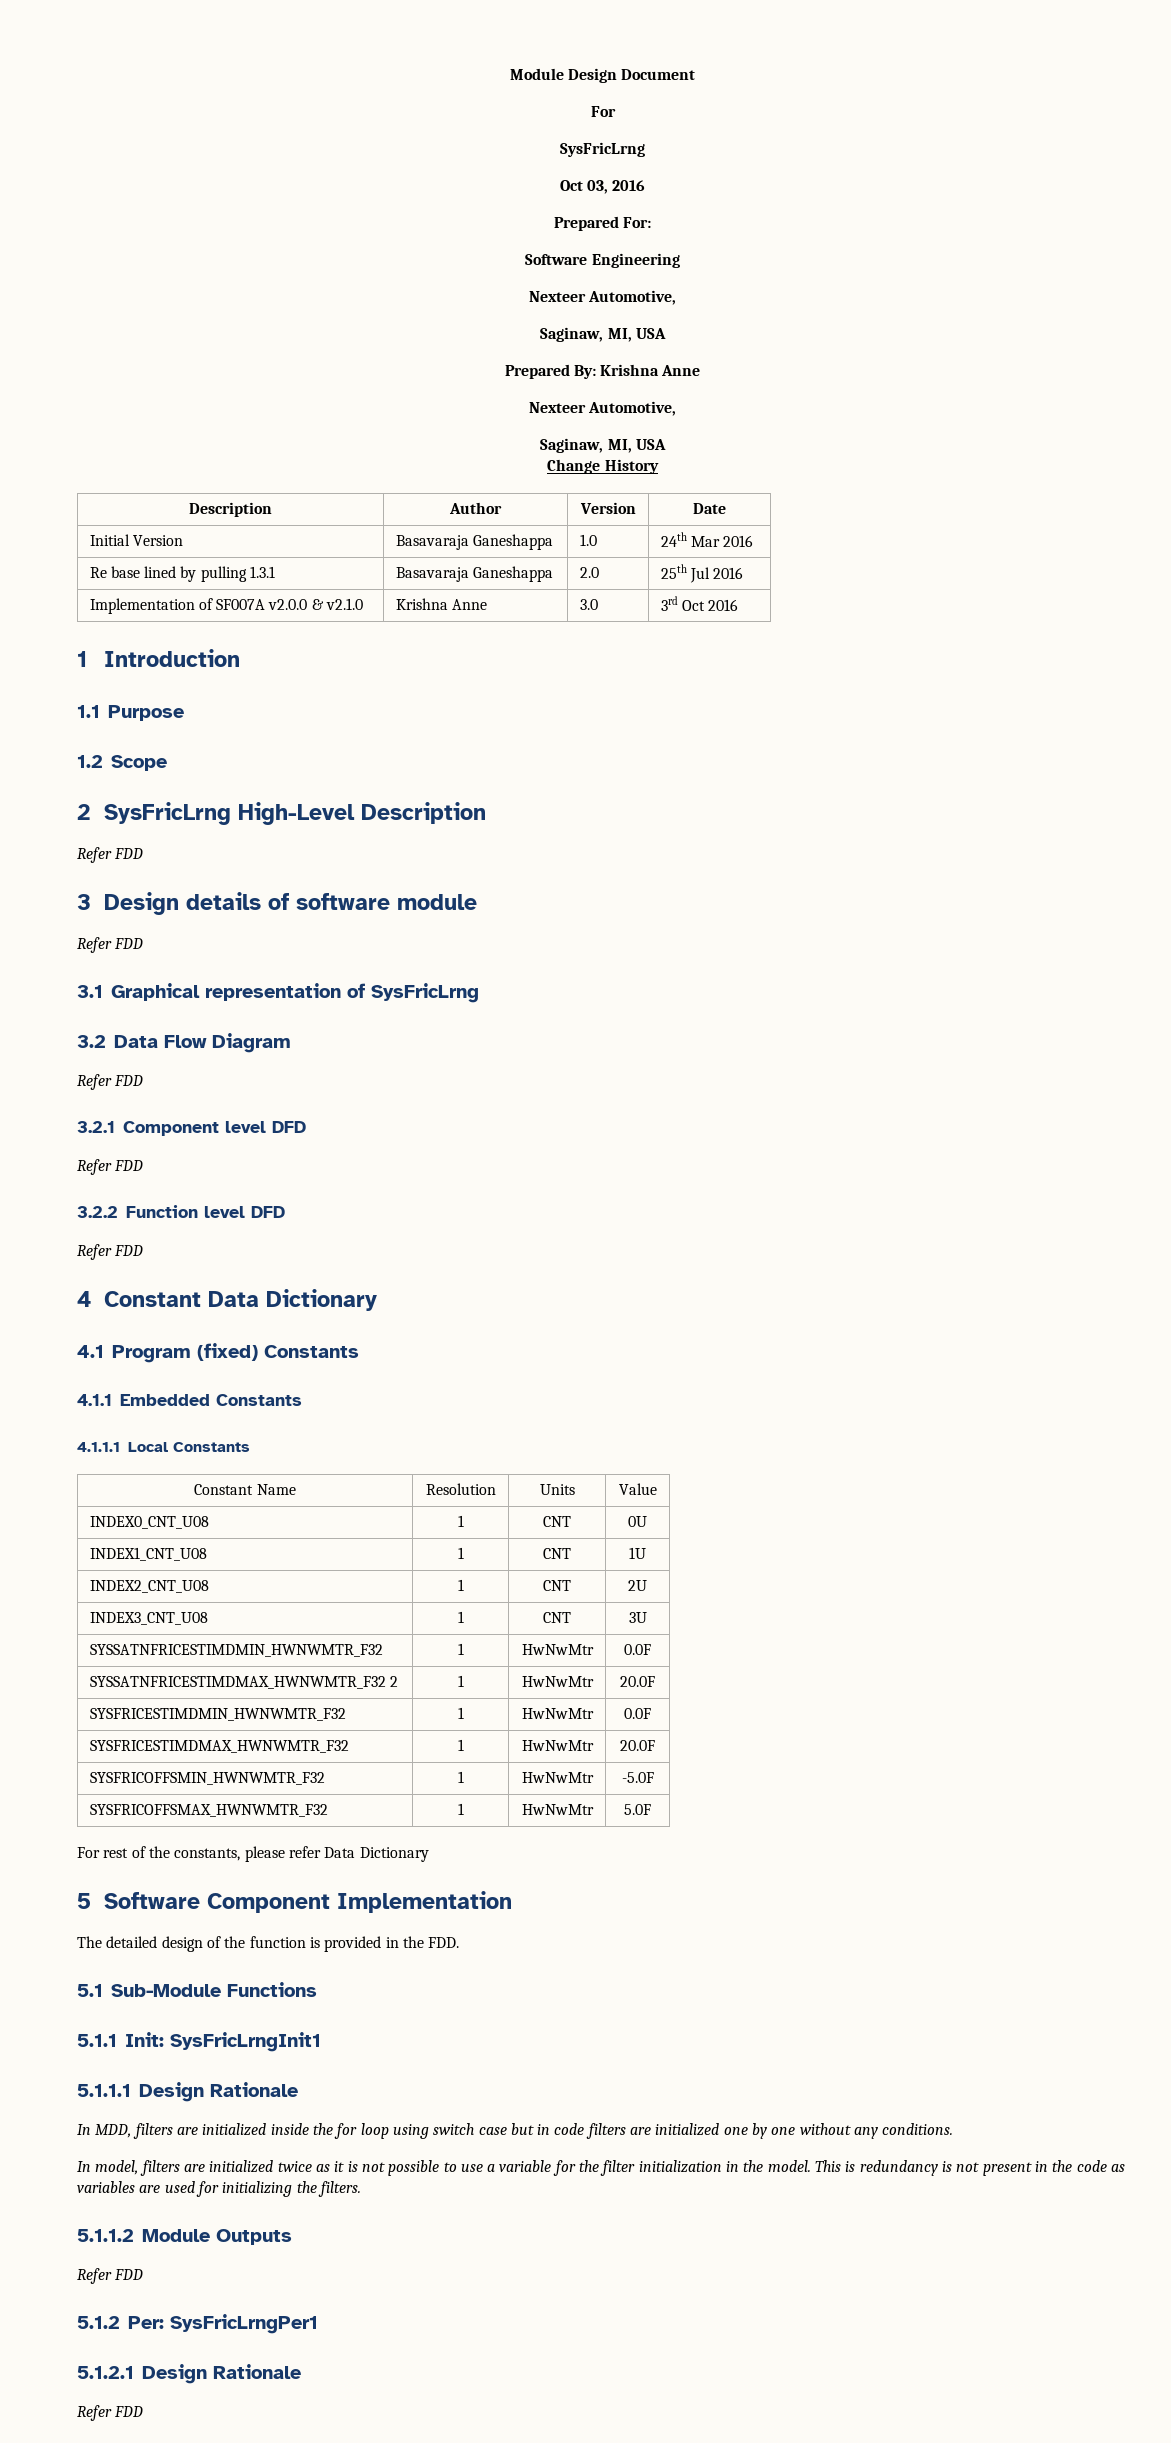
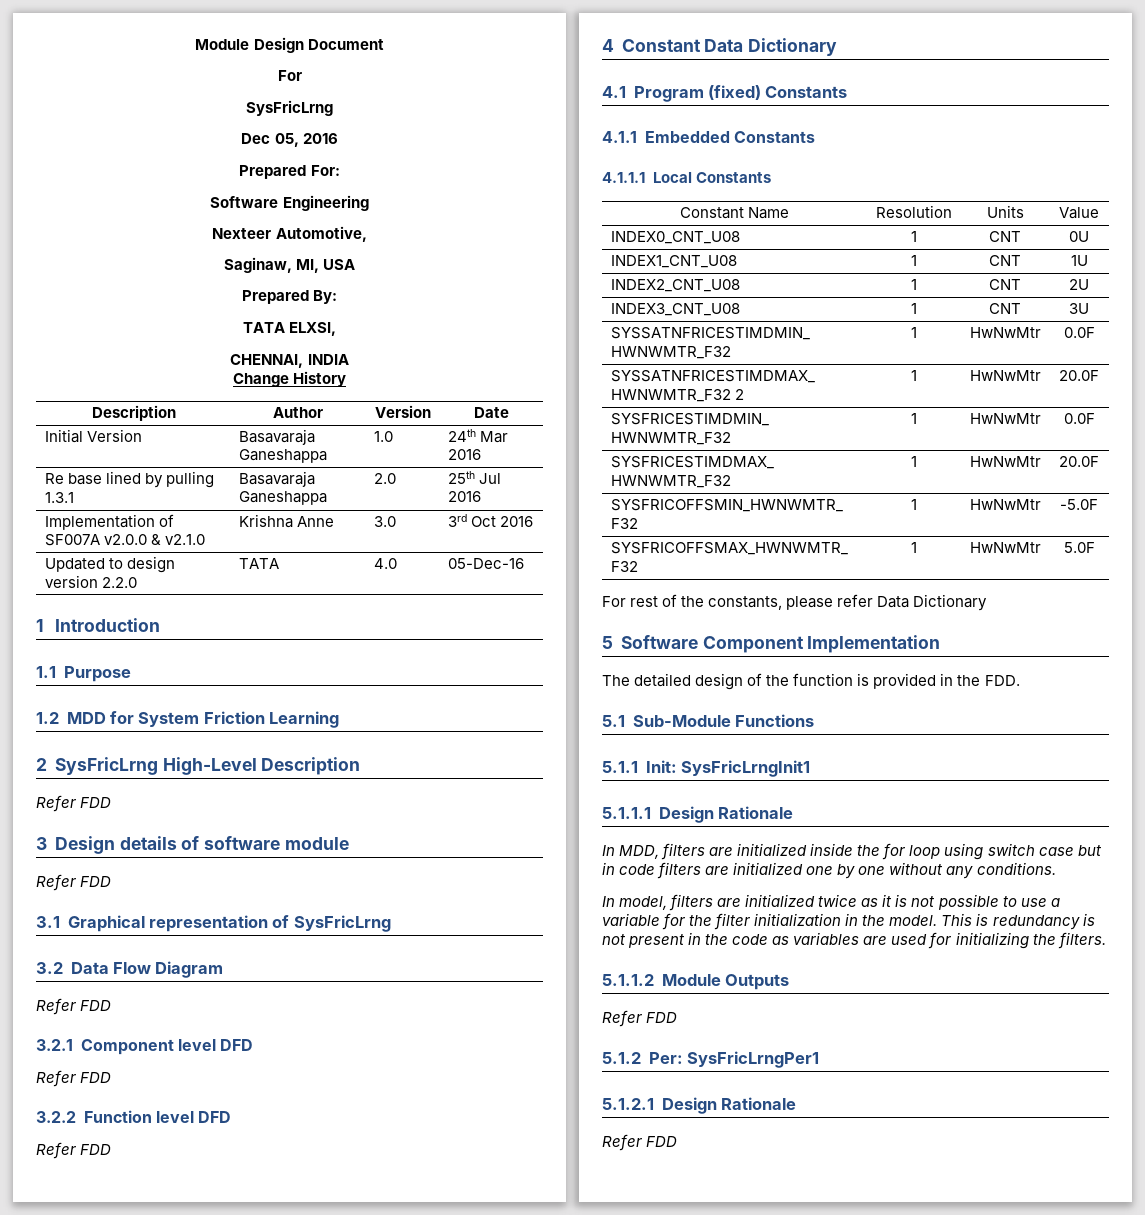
[559,180,608,194] Oct 03, -> [241,133,299,147] Dec 05,
[600,364,701,376] [528,401,677,416] [540,438,666,453] Krishna Anne // Nexteer Automotive, // Saginaw, MI, USA -> [242,322,337,336] [230,354,349,368] // TATA ELXSI, // CHENNAI, INDIA
(739, 605) none -> [44,556,175,573] [44,575,137,588] [238,558,279,569] [373,558,397,569] [447,558,524,569] // Updated to design version 2.2.0 | TATA | 4.0 | 05-Dec-16
[111,755,167,771] Scope -> [66,711,340,728] MDD for System Friction Learning

